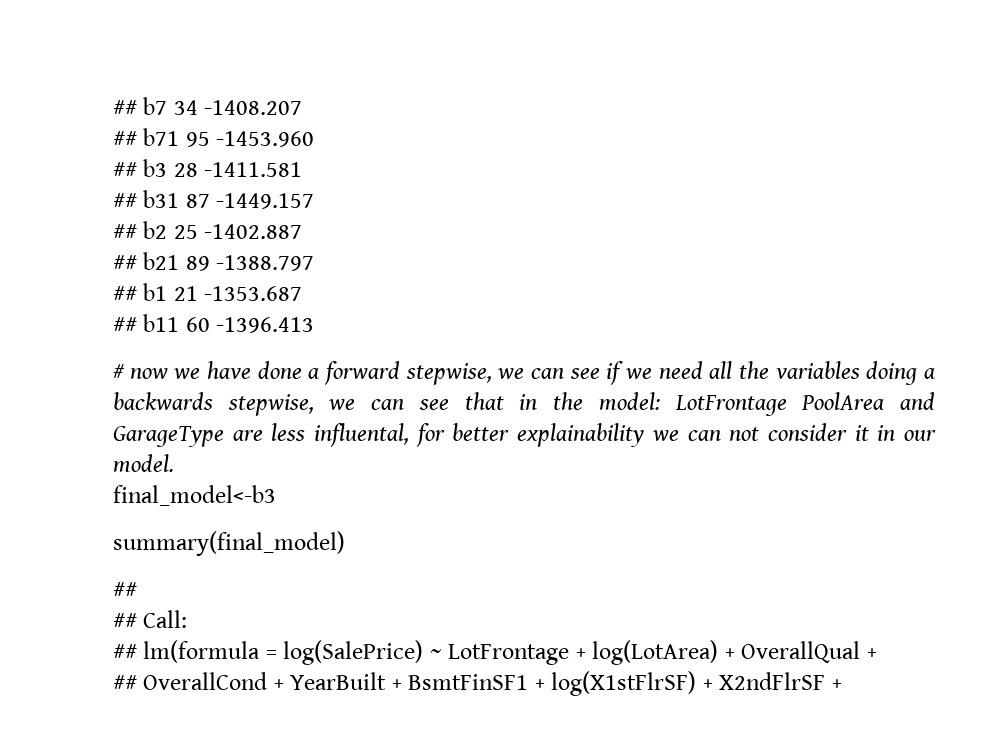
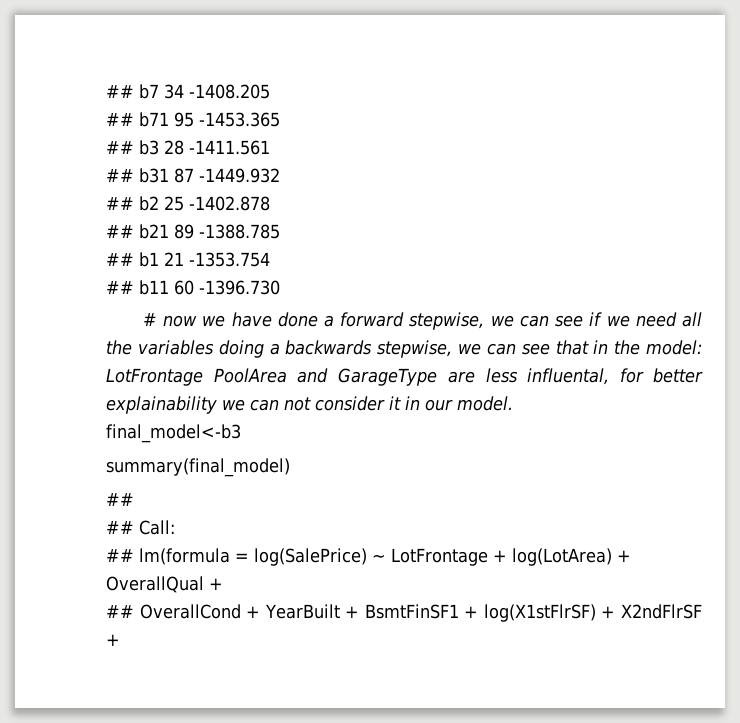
[204,100,303,115] -1408.207 -> [189,84,270,99] -1408.205
[216,131,315,147] -1453.960 -> [199,112,280,127] -1453.365
[204,162,303,177] -1411.581 -> [189,140,270,155] -1411.561
[216,193,315,209] -1449.157 -> [199,168,280,183] -1449.932
[204,224,303,239] -1402.887 -> [189,196,270,211] -1402.878
[216,255,315,271] -1388.797 -> [199,224,280,239] -1388.785
[204,286,303,301] -1353.687 -> [189,252,270,267] -1353.754
[216,317,315,333] -1396.413 -> [199,280,280,295] -1396.730

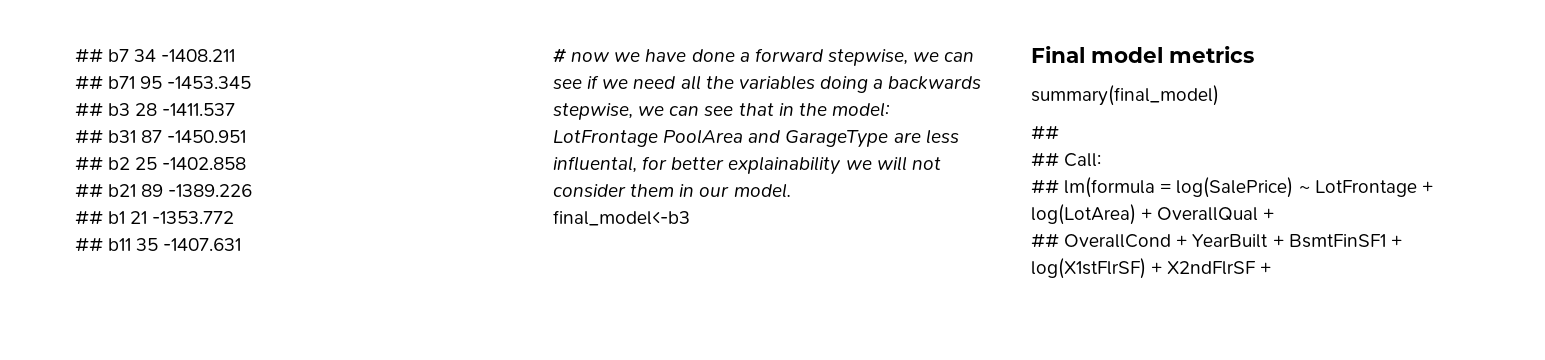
[189,84,270,99] -1408.205 -> [161,49,236,62] -1408.211
[199,112,280,127] -1453.365 -> [167,76,252,89] -1453.345
[189,140,270,155] -1411.561 -> [162,103,236,116] -1411.537
[199,168,280,183] -1449.932 -> [167,130,247,143] -1450.951
[189,196,270,211] -1402.878 -> [162,157,247,170] -1402.858
[199,224,280,239] -1388.785 -> [168,184,253,197] -1389.226
[189,252,270,267] -1353.754 -> [152,211,235,224] -1353.772
[174,280,280,295] 60 -1396.730 -> [136,238,242,251] 35 -1407.631
[250,399,279,411] can -> [876,156,907,171] will
[389,396,401,410] it -> [630,184,675,197] them
(241, 433) none -> [1031,46,1254,63] // Final model metrics

